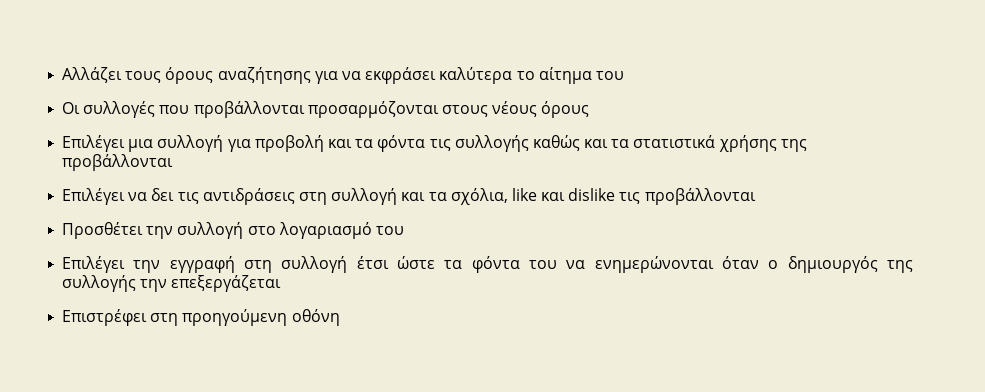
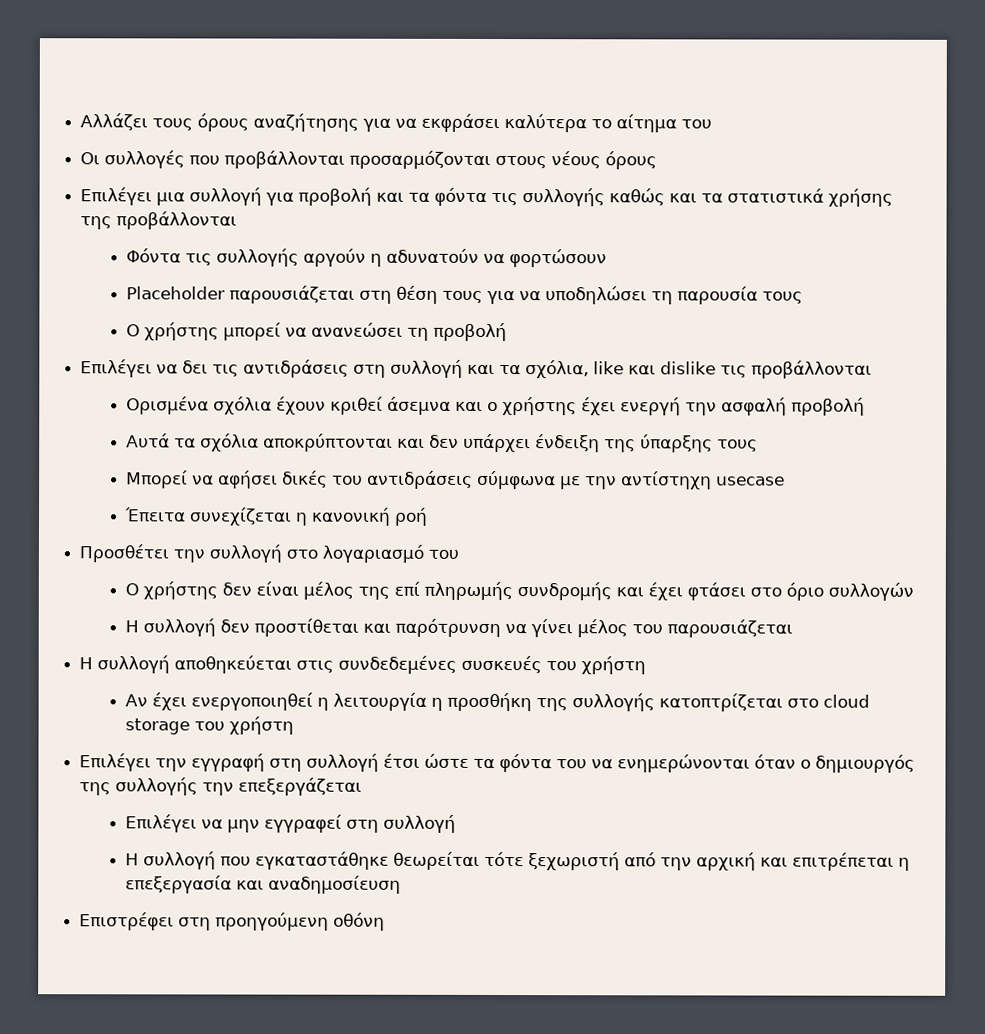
(174, 162) none -> [125,248,607,268] [125,285,803,305] [125,322,507,342] // Φόντα τις συλλογής αργούν η αδυνατούν να φορτώσουν // Placeholder παρουσιάζεται στη θέση τους για να υποδηλώσει τη παρουσία τους // Ο χρήστης μπορεί να ανανεώσει τη προβολή
(756, 196) none -> [125,396,865,416] [125,433,758,453] [125,470,785,490] [123,507,428,526] // Ορισμένα σχόλια έχουν κριθεί άσεμνα και ο χρήστης έχει ενεργή την ασφαλή προβολή // Αυτά τα σχόλια αποκρύπτονται και δεν υπάρχει ένδειξη της ύπαρξης τους // Μπορεί να αφήσει δικές του αντιδράσεις σύμφωνα με την αντίστηχη usecase // Έπειτα συνεχίζεται η κανονική ροή
(404, 230) none -> [124,581,914,601] [124,618,793,638] [79,655,647,675] [124,692,870,712] [124,716,294,735] // Ο χρήστης δεν είναι μέλος της επί πληρωμής συνδρομής και έχει φτάσει στο όριο συλλογών // Η συλλογή δεν προστίθεται και παρότρυνση να γίνει μέλος του παρουσιάζεται // Η συλλογή αποθηκεύεται στις συνδεδεμένες συσκευές του χρήστη // Αν έχει ενεργοποιηθεί η λειτουργία η προσθήκη της συλλογής κατοπτρίζεται στο cloud storage του χρήστη
(282, 283) none -> [124,814,456,833] [124,851,910,871] [124,875,401,894] // Επιλέγει να μην εγγραφεί στη συλλογή // Η συλλογή που εγκαταστάθηκε θεωρείται τότε ξεχωριστή από την αρχική και επιτρέπεται η επεξεργασία και αναδημοσίευση

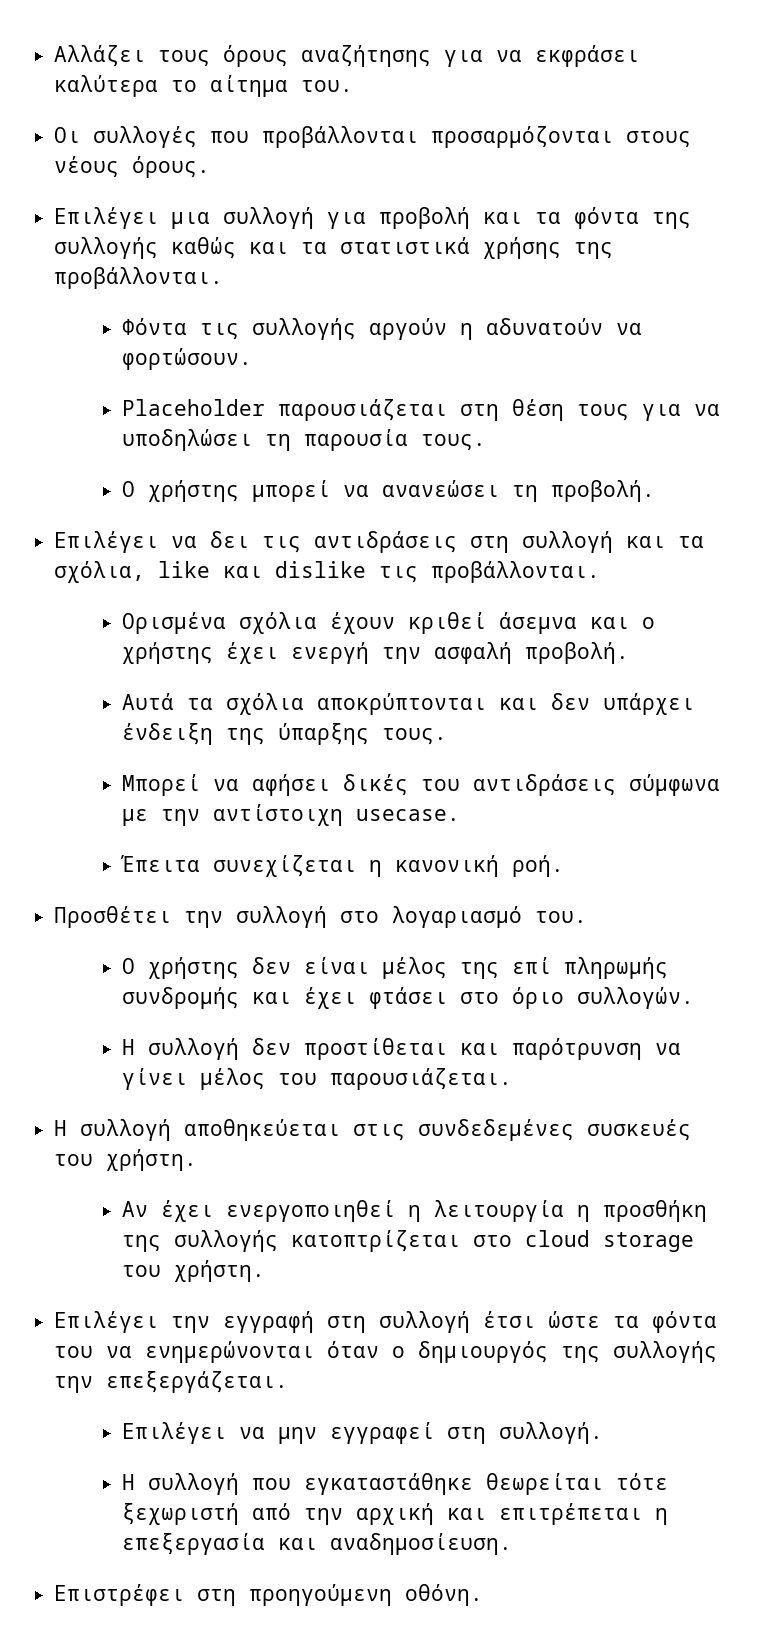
[681,119,713,130] του -> [301,80,354,92] του.
[605,151,658,170] όρους -> [132,156,211,178] όρους.
[491,192,519,206] τις -> [652,212,692,229] της
[116,211,238,230] προβάλλονται -> [54,267,224,289] προβάλλονται.
[508,249,607,268] φορτώσουν -> [121,348,252,370] φορτώσουν.
[761,291,803,304] τους -> [420,434,486,451] τους.
[432,322,507,342] προβολή -> [550,480,655,502] προβολή.
[751,360,873,379] προβάλλονται -> [431,561,601,583] προβάλλονται.
[790,397,865,416] προβολή -> [524,642,629,664] προβολή.
[716,439,758,452] τους -> [381,728,447,745] τους.
[620,471,785,490] αντίστηχη usecase -> [212,804,460,826] αντίστοιχη usecase.
[393,507,428,526] ροή -> [511,855,564,877] ροή.
[428,549,460,560] του -> [535,911,588,923] του.
[827,582,914,601] συλλογών -> [576,987,694,1009] συλλογών.
[666,619,793,638] παρουσιάζεται -> [329,1068,512,1090] παρουσιάζεται.
[581,656,647,675] χρήστη -> [106,1149,198,1171] χρήστη.
[228,716,294,735] χρήστη -> [173,1260,265,1282] χρήστη.
[238,777,363,796] επεξεργάζεται -> [106,1371,289,1393] επεξεργάζεται.
[382,814,456,833] συλλογή -> [498,1422,603,1444] συλλογή.
[267,875,401,894] αναδημοσίευση -> [329,1533,512,1555] αναδημοσίευση.
[333,912,386,931] οθόνη -> [405,1584,484,1606] οθόνη.

